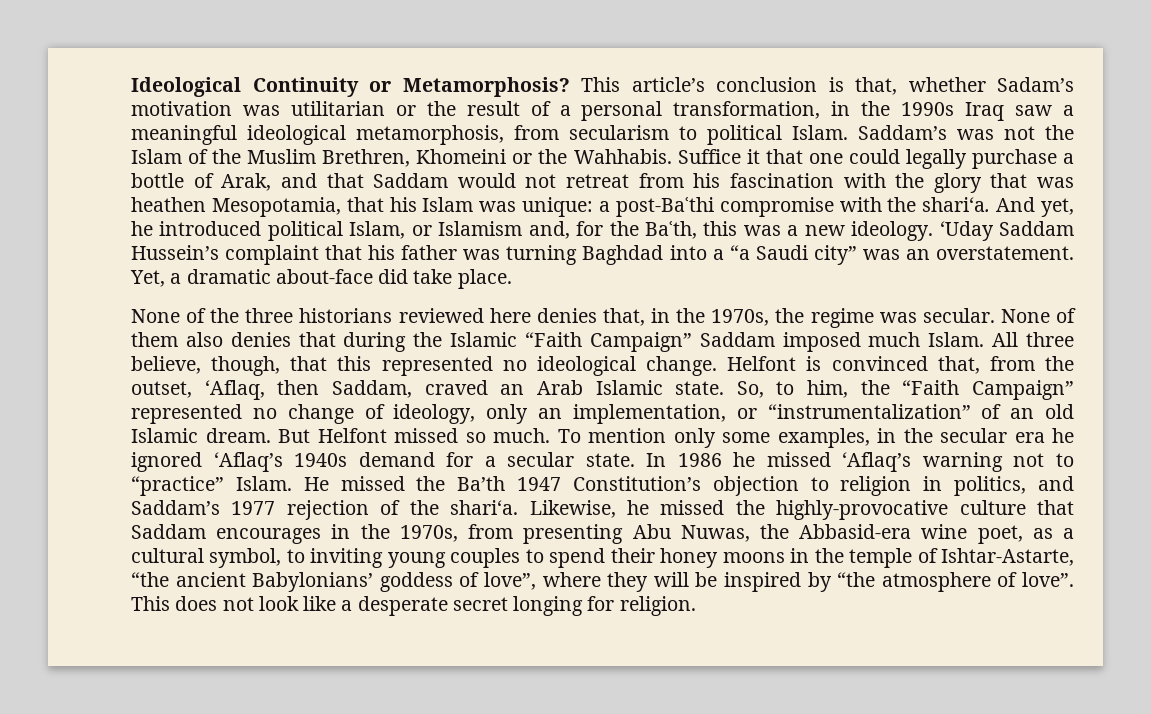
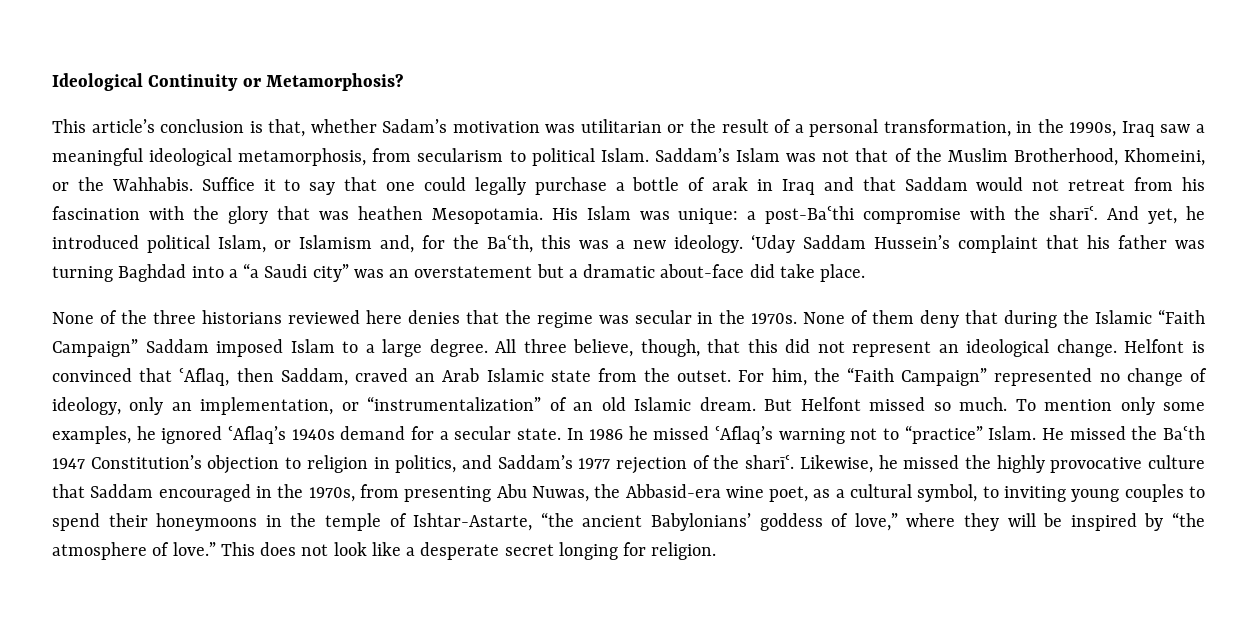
(570, 87) none -> (403, 82) //
[901,102,955,116] 1990s -> [1069,122,1117,137] 1990s,
(947, 132) none -> [736,148,781,162] Islam
[1045,125,1074,140] [131,149,182,164] the Islam -> [855,148,889,162] that
[322,149,507,167] Brethren, Khomeini -> [1013,148,1205,166] Brotherhood, Khomeini,
(760, 156) none -> [284,179,336,195] to say
[221,173,272,191] Arak, -> [712,177,815,195] arak in Iraq
[211,197,417,217] Mesopotamia, that his -> [431,208,578,224] Mesopotamia. His
[922,197,991,212] shari‘a. -> [1049,206,1099,220] sharīʿ.
[936,246,1075,260] [130,270,165,287] overstatement. Yet, -> [414,264,564,278] overstatement but
[602,308,995,328] that, in the 1970s, the regime was secular. -> [465,310,798,328] that the regime was secular in the 1970s.
[185,332,291,347] also denies -> [920,310,960,328] deny
[868,332,985,347] much Islam. -> [290,339,488,357] Islam to a large degree.
[381,356,527,376] represented no -> [785,339,959,357] did not represent an
[937,356,1075,374] [131,380,265,400] that, from the outset, ‘Aflaq, -> [139,368,230,386] that ʿAflaq,
[675,381,795,398] state. So, to -> [550,368,765,382] state from the outset. For
[877,428,1045,443] in the secular era -> (131, 435) none
[213,452,283,472] ‘Aflaq’s -> [227,426,286,444] ʿAflaq’s
[842,452,912,472] ‘Aflaq’s -> [715,426,774,444] ʿAflaq’s
[457,476,506,491] Ba’th -> [1163,426,1206,440] Baʿth
[450,500,519,515] shari‘a. -> [745,455,795,469] sharīʿ.
[776,500,949,520] highly-provocative -> [996,455,1143,473] highly provocative
[216,528,322,544] encourages -> [158,484,251,502] encouraged
[660,548,785,568] honey moons -> [156,513,258,531] honeymoons
[484,572,536,590] love”, -> [854,513,898,531] love,”
[1022,572,1075,587] love”. -> [172,542,216,556] love.”

